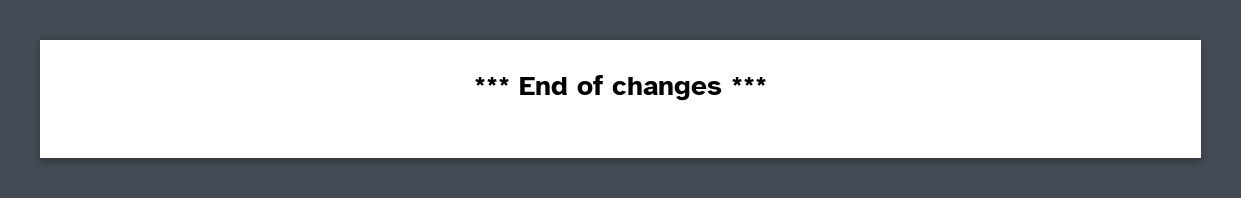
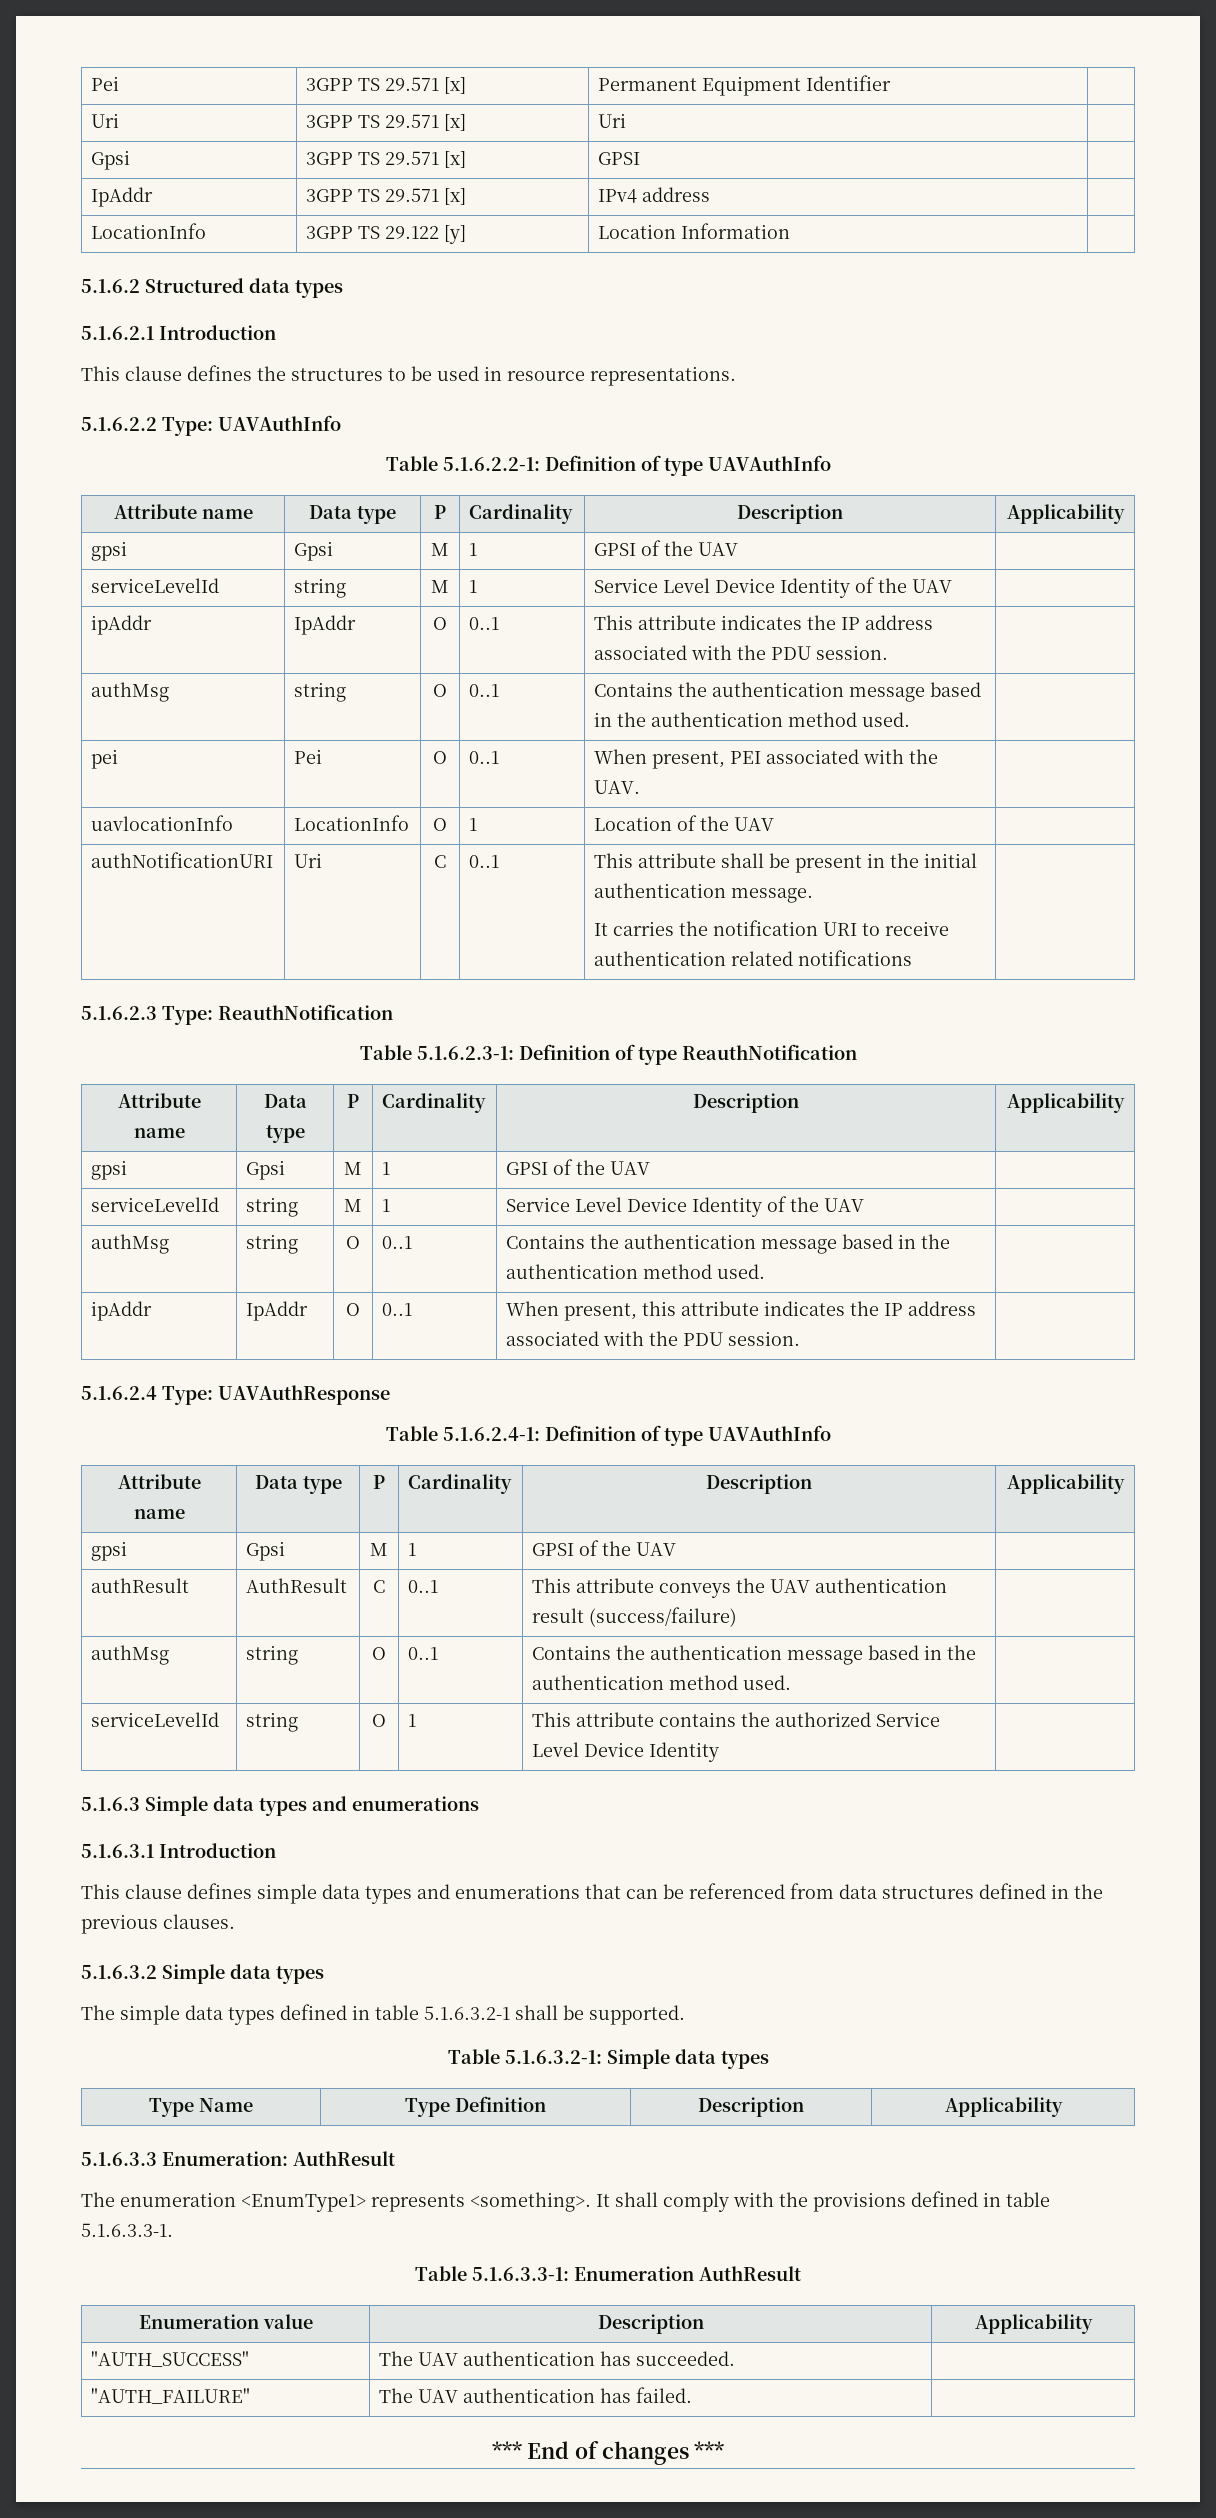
(474, 86) none -> [91,76,120,91] [306,77,467,94] [598,75,892,96] [91,113,120,128] [306,114,467,131] [598,113,627,128] [91,150,131,170] [306,151,467,168] [598,152,641,165] [91,187,154,207] [306,188,467,205] [598,187,711,203] [91,223,207,239] [306,225,467,244] [598,223,791,239] [81,278,343,298] [81,325,276,340] [81,365,736,386] [81,415,341,436] [385,455,831,476] [113,504,253,519] [309,505,396,524] [434,505,446,519] [469,504,574,524] [737,504,843,524] [1006,504,1125,524] [91,541,128,561] [294,541,334,561] [431,543,449,556] [469,543,478,556] [594,540,739,556] [91,578,220,593] [294,578,347,598] [431,580,449,593] [469,580,478,593] [594,577,953,598] [91,615,153,635] [294,615,357,635] [433,617,447,630] [469,617,500,630] [594,615,934,630] [594,645,889,660] [91,682,170,702] [294,682,347,702] [433,684,447,697] [469,684,500,697] [594,682,982,702] [594,712,911,727] [91,749,119,769] [294,749,323,764] [433,751,447,764] [469,751,500,764] [594,749,939,769] [594,780,641,794] [91,815,234,831] [294,815,410,831] [433,818,447,831] [469,818,478,831] [594,815,775,831] [91,852,274,868] [294,853,323,868] [434,855,446,868] [469,855,500,868] [594,853,978,873] [594,883,814,903] [594,920,950,936] [594,950,913,966] [81,1004,393,1025] [359,1044,857,1065] [117,1093,201,1108] [133,1128,185,1138] [263,1094,307,1108] [265,1125,305,1143] [347,1094,359,1108] [382,1093,487,1113] [693,1093,799,1113] [1006,1093,1125,1113] [91,1160,128,1180] [246,1160,286,1180] [344,1162,362,1175] [382,1162,391,1175] [506,1159,651,1175] [91,1197,220,1212] [246,1197,299,1217] [344,1199,362,1212] [382,1199,391,1212] [506,1196,865,1217] [91,1234,170,1254] [246,1234,299,1254] [346,1236,360,1249] [382,1236,413,1249] [506,1234,951,1254] [506,1264,766,1279] [91,1301,153,1321] [246,1301,309,1321] [346,1303,360,1316] [382,1303,413,1316] [506,1301,977,1321] [506,1331,801,1346] [81,1385,390,1405] [385,1425,831,1446] [117,1474,201,1489] [133,1509,185,1519] [254,1475,342,1494] [373,1475,385,1489] [408,1474,513,1494] [706,1474,812,1494] [1006,1474,1125,1494] [91,1541,128,1561] [246,1541,286,1561] [370,1543,388,1556] [408,1543,417,1556] [532,1540,677,1556] [91,1578,190,1593] [246,1578,348,1593] [373,1580,385,1593] [408,1580,439,1593] [532,1578,948,1598] [532,1607,738,1627] [91,1645,170,1665] [246,1645,299,1665] [372,1647,386,1660] [408,1647,439,1660] [532,1645,977,1665] [532,1675,792,1690] [91,1712,220,1727] [246,1712,299,1732] [372,1714,386,1727] [408,1714,417,1727] [532,1712,941,1727] [532,1742,720,1762] [81,1796,479,1816] [81,1843,276,1858] [81,1883,1103,1904] [81,1914,235,1934] [81,1964,324,1984] [81,2004,685,2025] [447,2049,769,2069] [149,2098,253,2117] [405,2096,546,2117] [698,2097,804,2117] [944,2097,1063,2117] [81,2151,395,2166] [81,2191,1050,2212] [81,2223,173,2237] [415,2266,801,2281] [138,2314,313,2329] [597,2314,704,2334] [974,2314,1093,2334] [91,2351,250,2367] [379,2351,736,2366] [91,2388,251,2404] [379,2387,693,2403] Pei | 3GPP TS 29.571 [x] | Permanent Equipment Identifier | // Uri | 3GPP TS 29.571 [x] | Uri | // Gpsi | 3GPP TS 29.571 [x] | GPSI | // IpAddr | 3GPP TS 29.571 [x] | IPv4 address | // LocationInfo | 3GPP TS 29.122 [y] | Location Information | // 5.1.6.2 Structured data types // 5.1.6.2.1 Introduction // This clause defines the structures to be used in resource representations. // 5.1.6.2.2 Type: UAVAuthInfo // Table 5.1.6.2.2-1: Definition of type UAVAuthInfo // Attribute name | Data type | P | Cardinality | Description | Applicability // gpsi | Gpsi | M | 1 | GPSI of the UAV | // serviceLevelId | string | M | 1 | Service Level Device Identity of the UAV | // ipAddr | IpAddr | O | 0..1 | This attribute indicates the IP address associated with the PDU session. | // authMsg | string | O | 0..1 | Contains the authentication message based in the authentication method used. | // pei | Pei | O | 0..1 | When present, PEI associated with the UAV. | // uavlocationInfo | LocationInfo | O | 1 | Location of the UAV | // authNotificationURI | Uri | C | 0..1 | This attribute shall be present in the initial authentication message. // It carries the notification URI to receive authentication related notifications | // 5.1.6.2.3 Type: ReauthNotification // Table 5.1.6.2.3-1: Definition of type ReauthNotification // Attribute name | Data type | P | Cardinality | Description | Applicability // gpsi | Gpsi | M | 1 | GPSI of the UAV | // serviceLevelId | string | M | 1 | Service Level Device Identity of the UAV | // authMsg | string | O | 0..1 | Contains the authentication message based in the authentication method used. | // ipAddr | IpAddr | O | 0..1 | When present, this attribute indicates the IP address associated with the PDU session. | // 5.1.6.2.4 Type: UAVAuthResponse // Table 5.1.6.2.4-1: Definition of type UAVAuthInfo // Attribute name | Data type | P | Cardinality | Description | Applicability // gpsi | Gpsi | M | 1 | GPSI of the UAV | // authResult | AuthResult | C | 0..1 | This attribute conveys the UAV authentication result (success/failure) | // authMsg | string | O | 0..1 | Contains the authentication message based in the authentication method used. | // serviceLevelId | string | O | 1 | This attribute contains the authorized Service Level Device Identity | // 5.1.6.3 Simple data types and enumerations // 5.1.6.3.1 Introduction // This clause defines simple data types and enumerations that can be referenced from data structures defined in the previous clauses. // 5.1.6.3.2 Simple data types // The simple data types defined in table 5.1.6.3.2-1 shall be supported. // Table 5.1.6.3.2-1: Simple data types // Type Name | Type Definition | Description | Applicability // 5.1.6.3.3 Enumeration: AuthResult // The enumeration <EnumType1> represents <something>. It shall comply with the provisions defined in table 5.1.6.3.3-1. // Table 5.1.6.3.3-1: Enumeration AuthResult // Enumeration value | Description | Applicability // "AUTH_SUCCESS" | The UAV authentication has succeeded. | // "AUTH_FAILURE" | The UAV authentication has failed. | //

